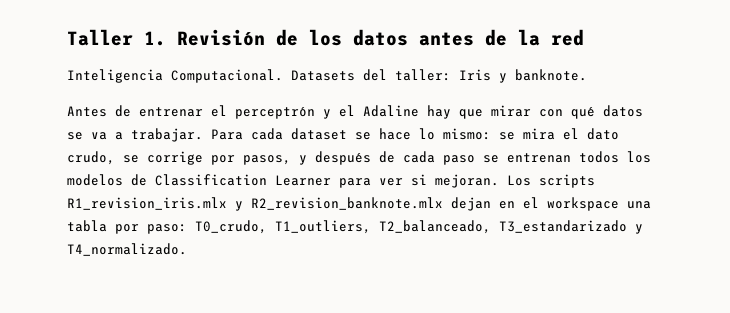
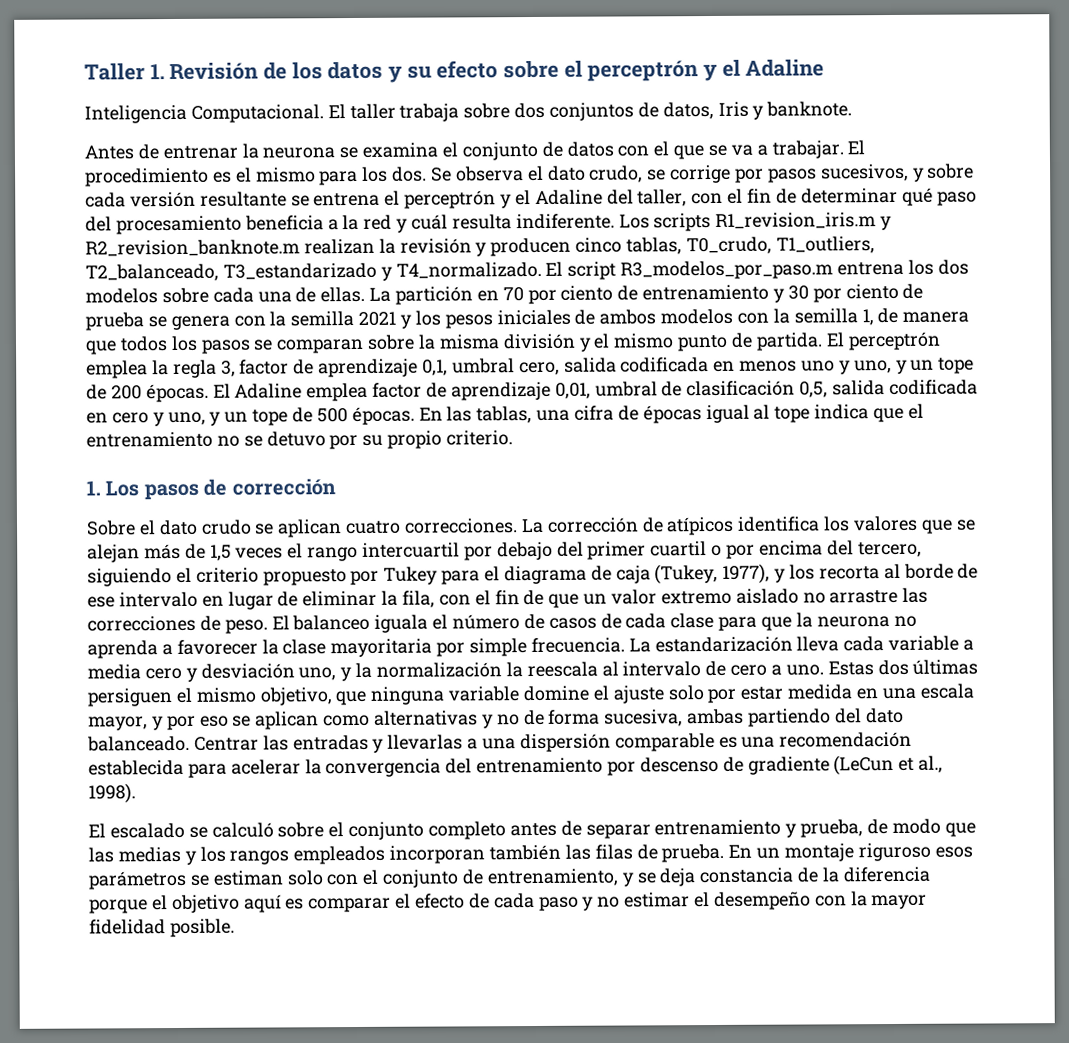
[419,29,584,46] [67,69,451,83] antes de la red // Inteligencia Computacional. Datasets del taller: -> [388,59,825,83] [84,101,714,124] y su efecto sobre el perceptrón y el Adaline // Inteligencia Computacional. El taller trabaja sobre dos conjuntos de datos,
[211,105,643,119] [67,128,555,142] el perceptrón y el Adaline hay que mirar con qué datos se va a trabajar. Para cada dataset se hace lo mismo: se mira -> [241,140,866,161] [85,166,524,187] la neurona se examina el conjunto de datos con el que se va a trabajar. El procedimiento es el mismo para los dos. Se observa
[243,151,651,165] [67,174,595,188] [67,197,651,211] [67,220,187,234] pasos, y después de cada paso se entrenan todos los modelos de Classification Learner para ver si mejoran. Los scripts R1_revision_iris.mlx y R2_revision_banknote.mlx dejan en el workspace una tabla por paso: -> [767,163,975,183] [85,187,978,209] [85,212,893,235] [85,237,683,257] pasos sucesivos, y sobre cada versión resultante se entrena el perceptrón y el Adaline del taller, con el fin de determinar qué paso del procesamiento beneficia a la red y cuál resulta indiferente. Los scripts R1_revision_iris.m y R2_revision_banknote.m realizan la revisión y producen cinco tablas,
(187, 249) none -> [545,259,969,280] [85,283,924,305] [85,307,970,331] [85,331,941,355] [86,357,975,379] [86,379,978,403] [86,403,924,427] [86,430,514,450] [86,478,336,501] [86,515,976,538] [87,540,922,563] [87,563,979,587] [87,587,929,610] [87,612,917,634] [87,635,975,659] [87,659,979,682] [87,683,974,707] [88,707,904,731] [87,731,913,753] [88,754,944,778] [88,783,136,804] [88,818,976,841] [88,842,973,865] [88,866,931,890] [89,891,928,914] [89,918,235,938] El script R3_modelos_por_paso.m entrena los dos modelos sobre cada una de ellas. La partición en 70 por ciento de entrenamiento y 30 por ciento de prueba se genera con la semilla 2021 y los pesos iniciales de ambos modelos con la semilla 1, de manera que todos los pasos se comparan sobre la misma división y el mismo punto de partida. El perceptrón emplea la regla 3, factor de aprendizaje 0,1, umbral cero, salida codificada en menos uno y uno, y un tope de 200 épocas. El Adaline emplea factor de aprendizaje 0,01, umbral de clasificación 0,5, salida codificada en cero y uno, y un tope de 500 épocas. En las tablas, una cifra de épocas igual al tope indica que el entrenamiento no se detuvo por su propio criterio. // 1. Los pasos de corrección // Sobre el dato crudo se aplican cuatro correcciones. La corrección de atípicos identifica los valores que se alejan más de 1,5 veces el rango intercuartil por debajo del primer cuartil o por encima del tercero, siguiendo el criterio propuesto por Tukey para el diagrama de caja (Tukey, 1977), y los recorta al borde de ese intervalo en lugar de eliminar la fila, con el fin de que un valor extremo aislado no arrastre las correcciones de peso. El balanceo iguala el número de casos de cada clase para que la neurona no aprenda a favorecer la clase mayoritaria por simple frecuencia. La estandarización lleva cada variable a media cero y desviación uno, y la normalización la reescala al intervalo de cero a uno. Estas dos últimas persiguen el mismo objetivo, que ninguna variable domine el ajuste solo por estar medida en una escala mayor, y por eso se aplican como alternativas y no de forma sucesiva, ambas partiendo del dato balanceado. Centrar las entradas y llevarlas a una dispersión comparable es una recomendación establecida para acelerar la convergencia del entrenamiento por descenso de gradiente (LeCun et al., 1998). // El escalado se calculó sobre el conjunto completo antes de separar entrenamiento y prueba, de modo que las medias y los rangos empleados incorporan también las filas de prueba. En un montaje riguroso esos parámetros se estiman solo con el conjunto de entrenamiento, y se deja constancia de la diferencia porque el objetivo aquí es comparar el efecto de cada paso y no estimar el desempeño con la mayor fidelidad posible.

